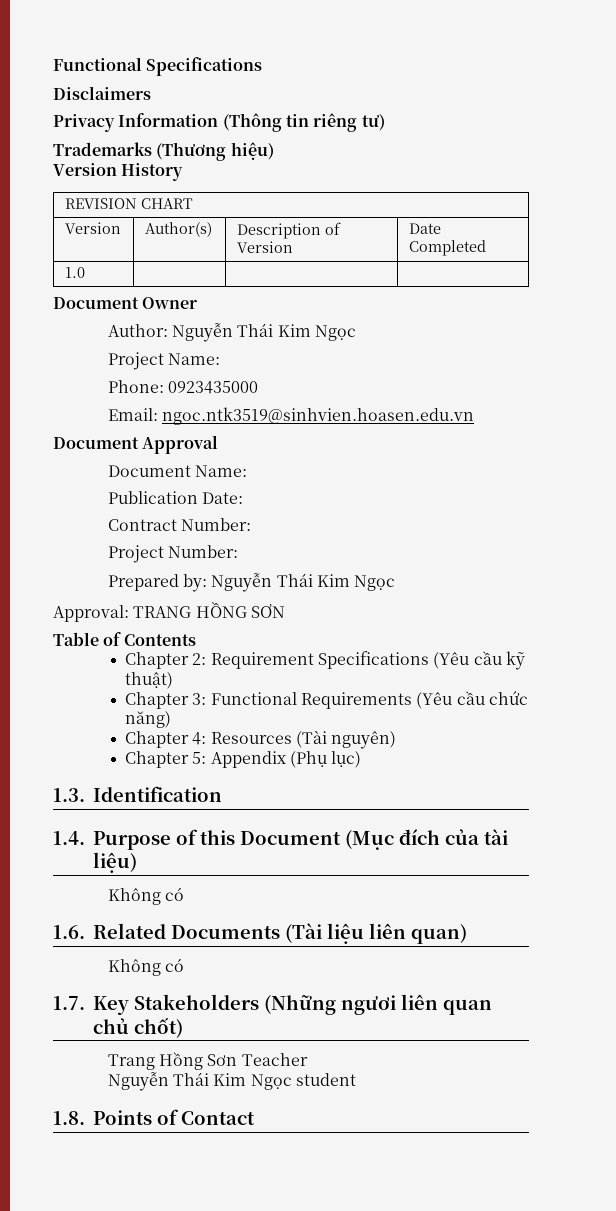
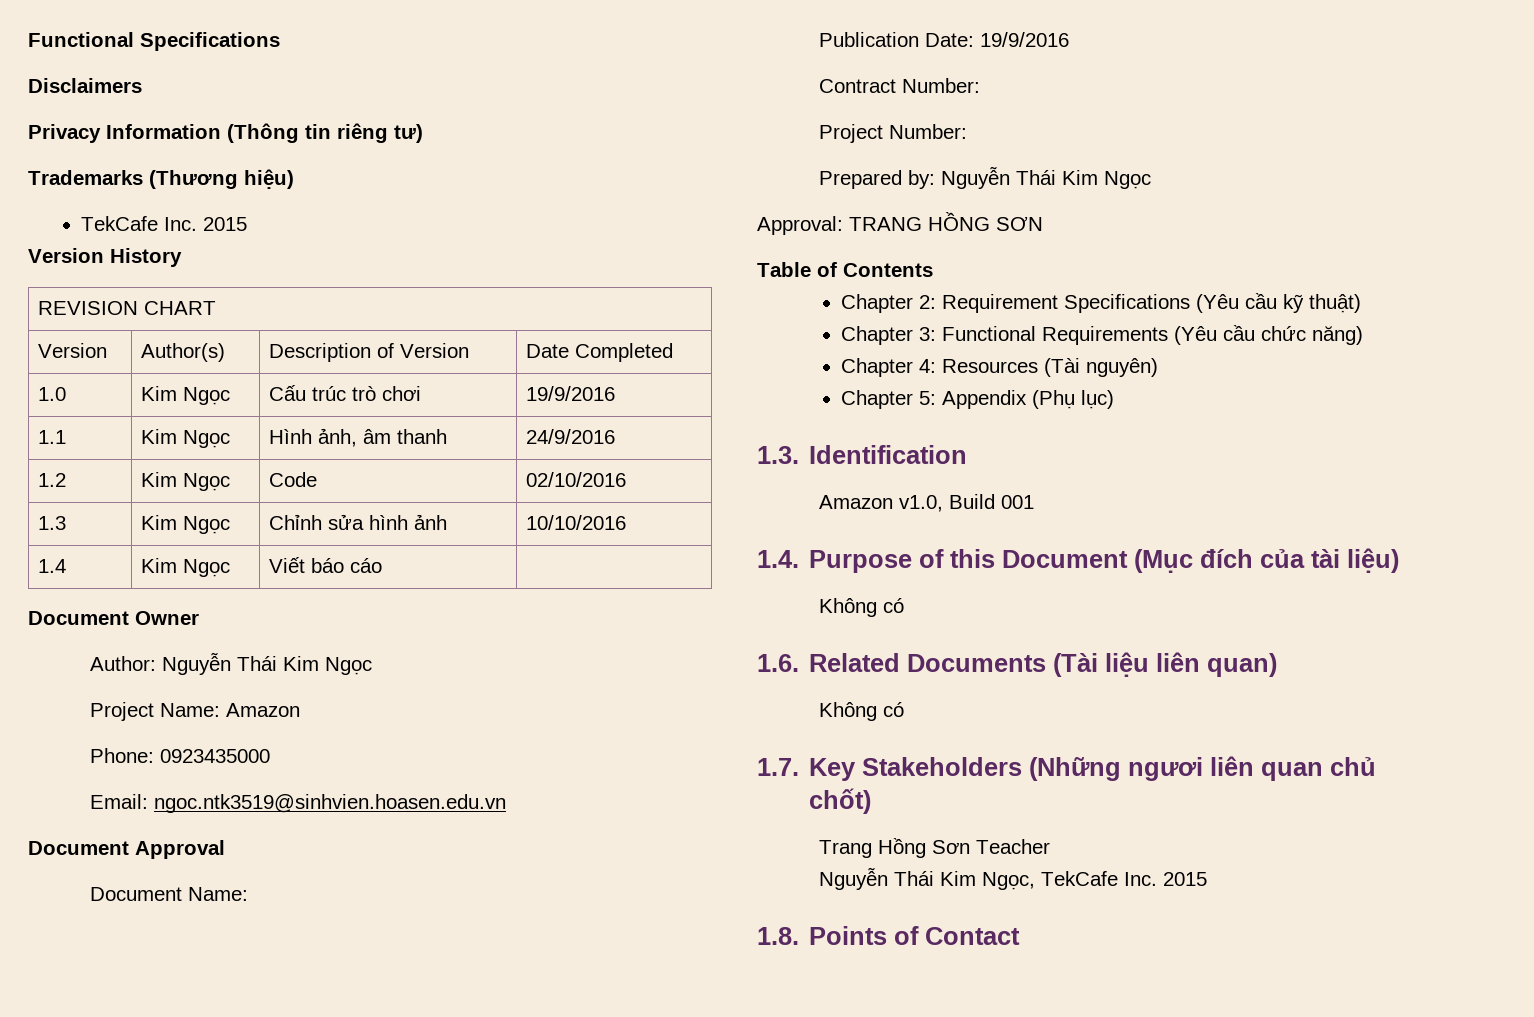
(274, 151) none -> [81,216,248,231] // TekCafe Inc. 2015
(85, 272) | -> [140,386,230,405] [268,385,421,401] [525,386,615,401] [37,430,66,444] [140,429,230,448] [268,428,447,447] [525,429,615,444] [37,473,66,487] [140,472,230,491] [268,472,317,487] [525,472,626,487] [37,516,66,530] [140,515,230,534] [268,514,447,530] [525,515,626,530] [37,559,66,573] [140,558,230,577] [268,557,382,573] Kim Ngọc | Cấu trúc trò chơi | 19/9/2016 // 1.1 | Kim Ngọc | Hình ảnh, âm thanh | 24/9/2016 // 1.2 | Kim Ngọc | Code | 02/10/2016 // 1.3 | Kim Ngọc | Chỉnh sửa hình ảnh | 10/10/2016 // 1.4 | Kim Ngọc | Viết báo cáo
(220, 359) none -> [225,703,300,717] Amazon
(243, 498) none -> [979,32,1069,47] 19/9/2016
(222, 794) none -> [818,494,1034,512] // Amazon v1.0, Build 001
[250,1073,356,1090] Ngọc student -> [981,871,1207,890] Ngọc, TekCafe Inc. 2015

